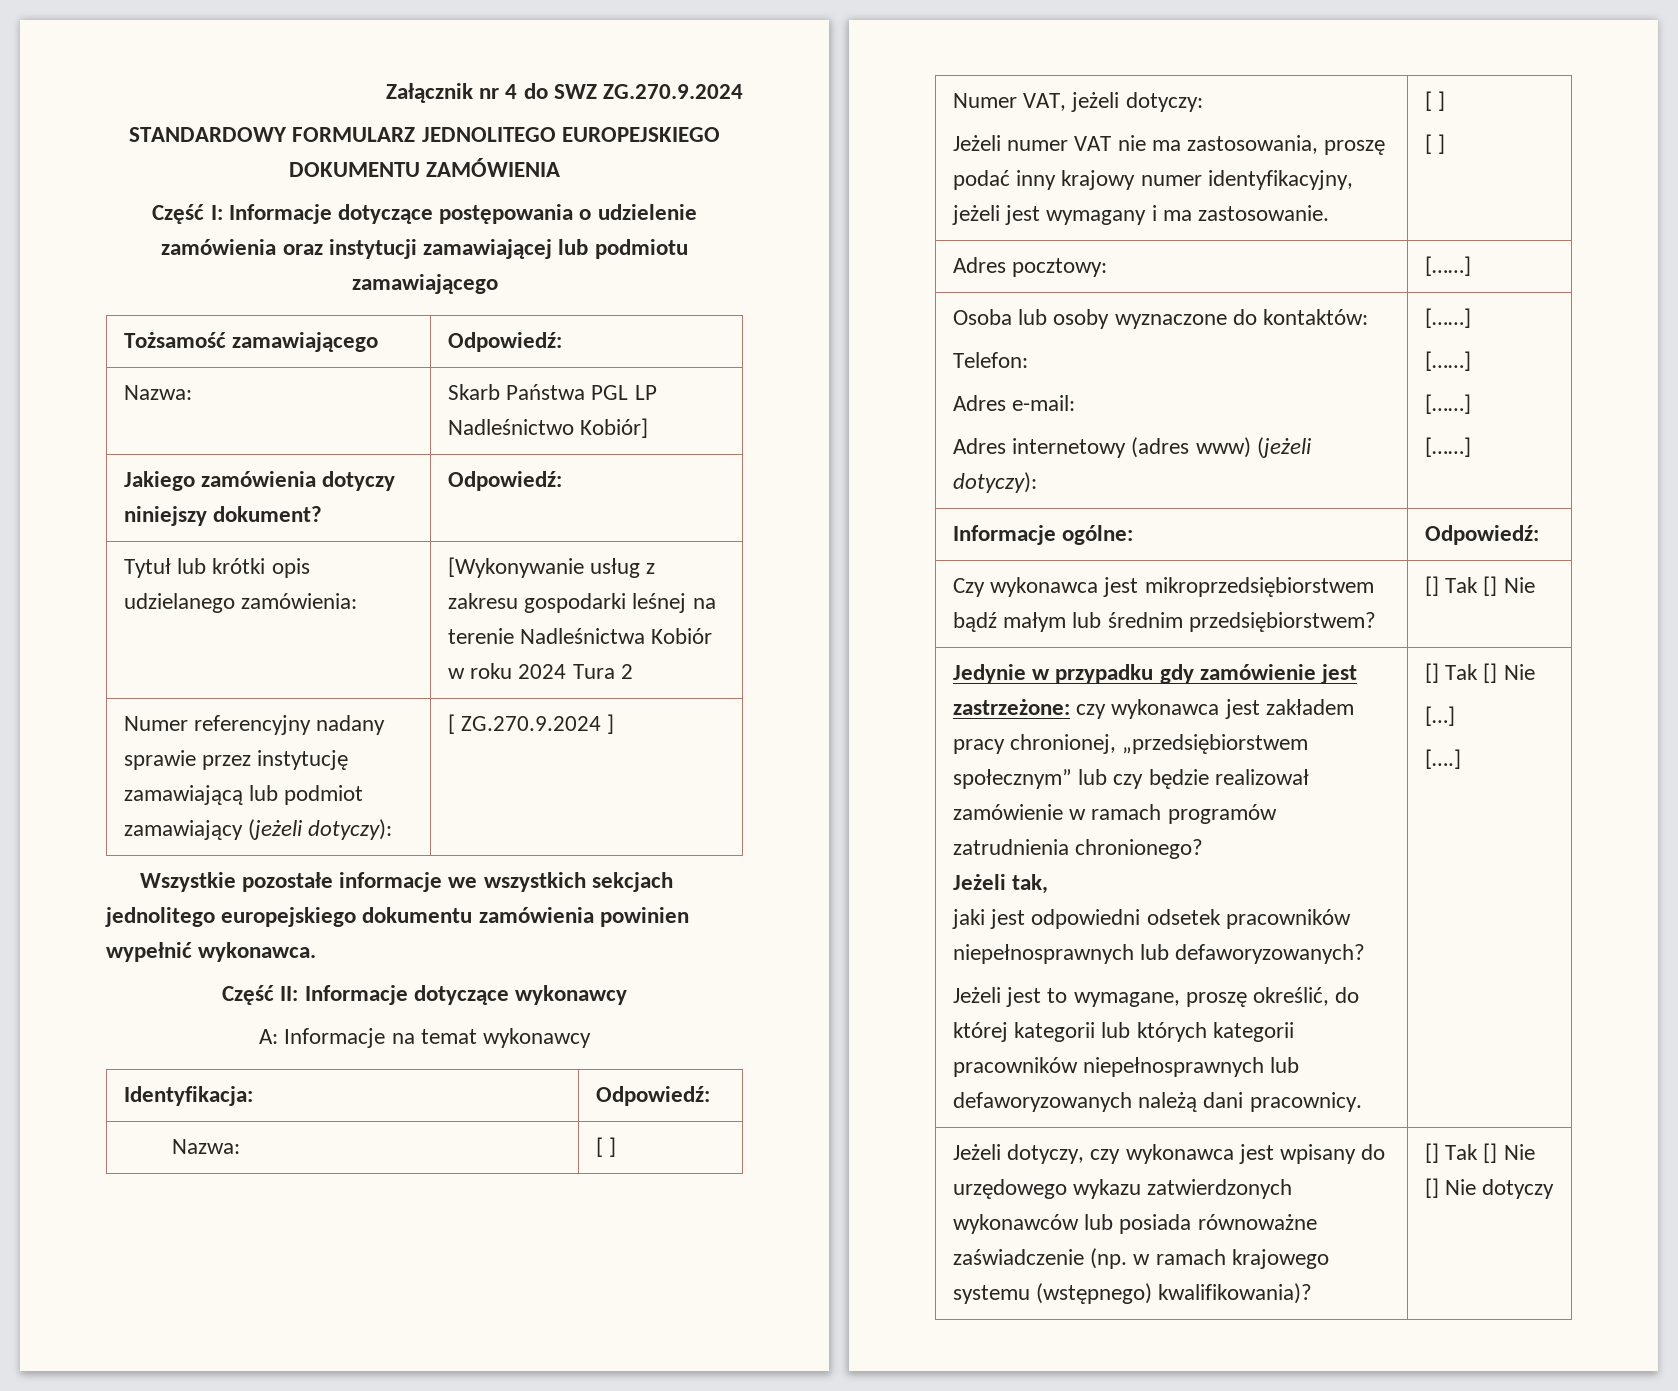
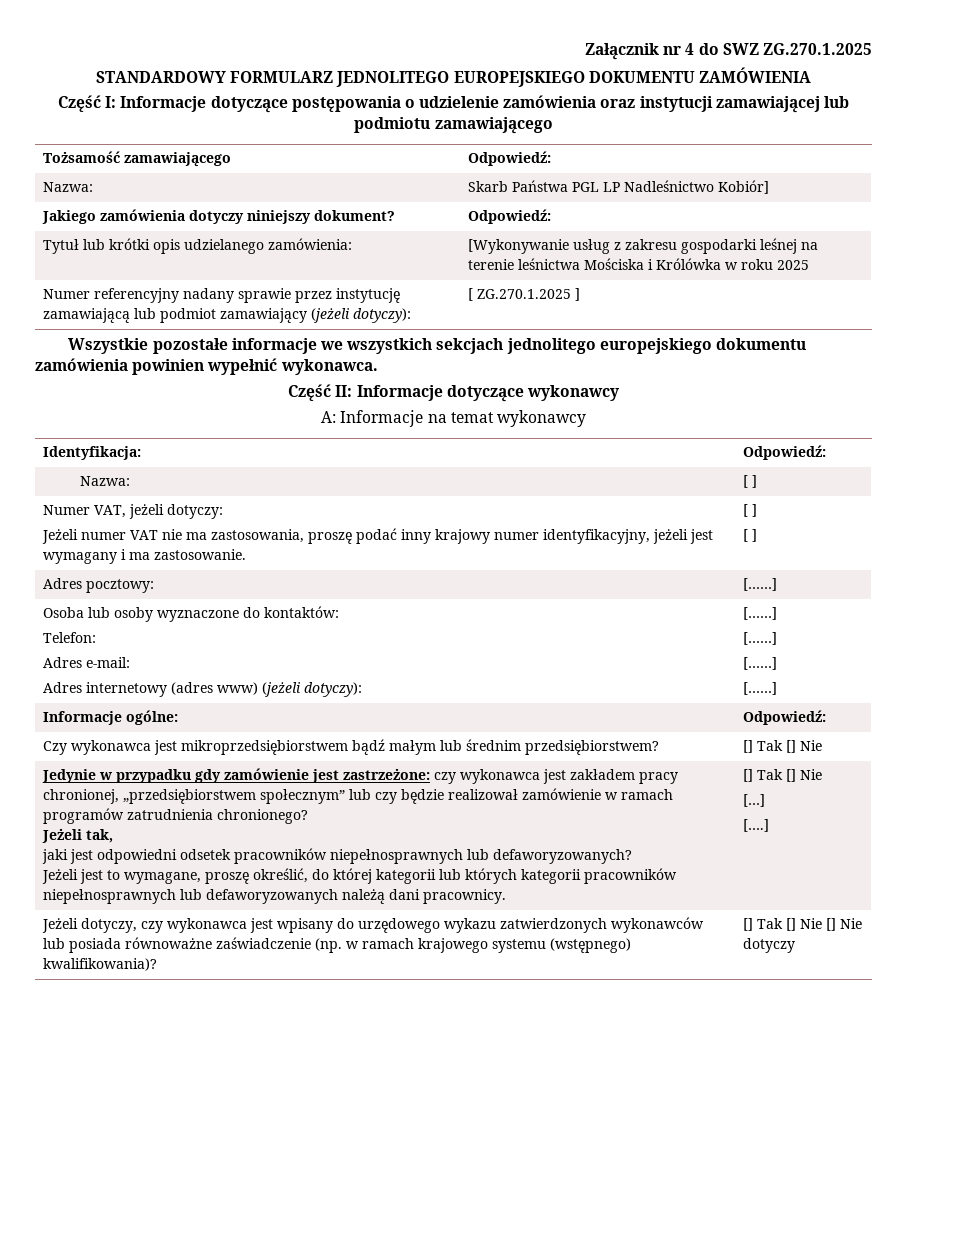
[602,84,743,99] ZG.270.9.2024 -> [762,43,872,55] ZG.270.1.2025
[520,628,713,644] [448,663,633,679] Nadleśnictwa Kobiór w roku 2024 Tura 2 -> [518,258,810,270] leśnictwa Mościska i Królówka w roku 2025
[461,716,602,731] ZG.270.9.2024 -> [477,289,572,299] ZG.270.1.2025

